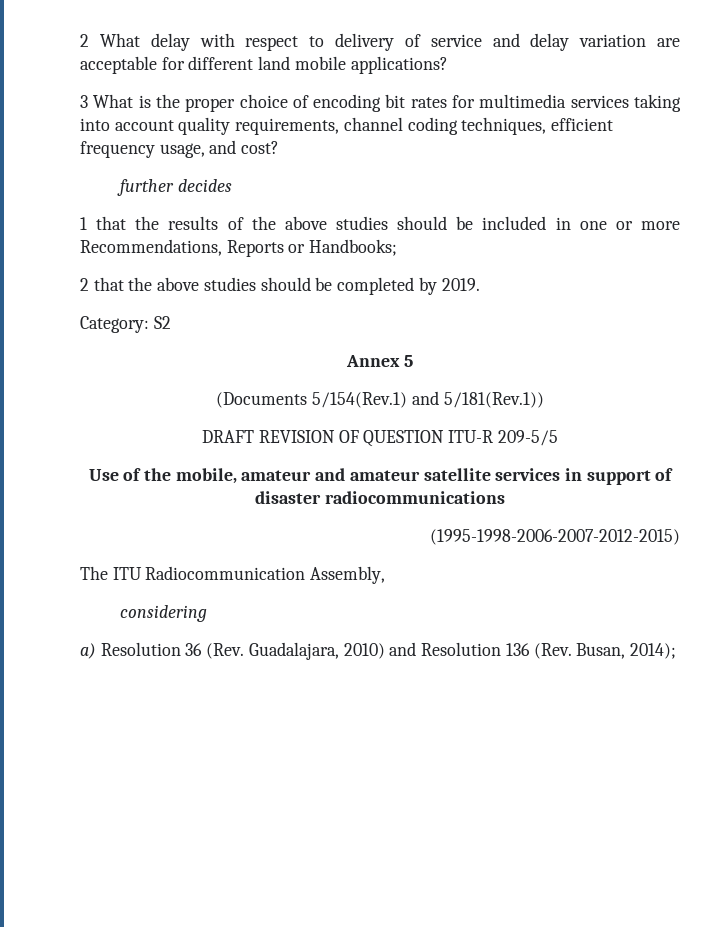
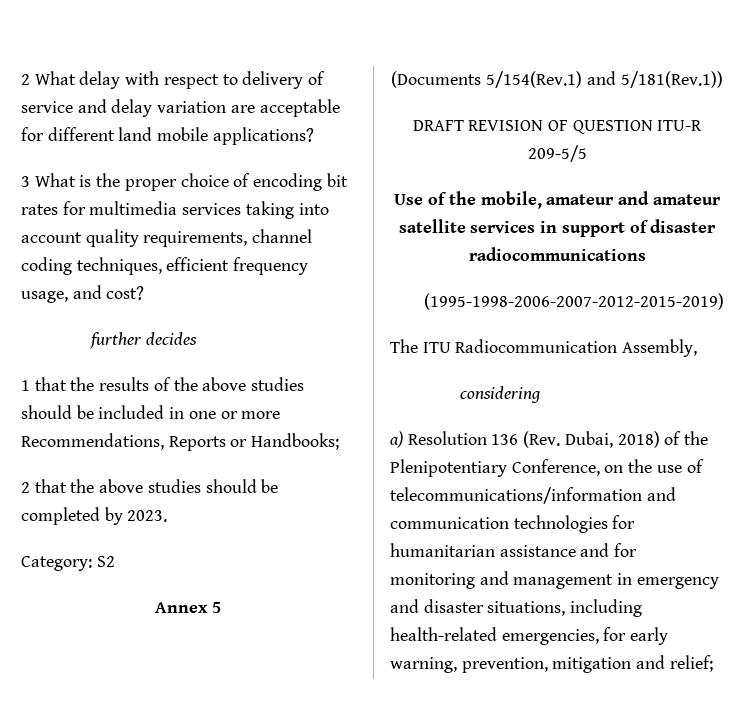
[441,278,480,291] 2019. -> [127,510,168,522] 2023.
[430,529,680,545] (1995-1998-2006-2007-2012-2015) -> [424,293,724,310] (1995-1998-2006-2007-2012-2015-2019)
[185,642,676,660] 36 (Rev. Guadalajara, 2010) and Resolution 136 (Rev. Busan, 2014); -> [491,431,709,448] [390,459,704,477] [390,487,676,504] [390,515,636,533] [390,543,638,557] [390,571,719,589] [390,599,643,617] [390,627,669,645] [390,655,713,673] 136 (Rev. Dubai, 2018) of the Plenipotentiary Conference, on the use of telecommunications/information and communication technologies for humanitarian assistance and for monitoring and management in emergency and disaster situations, including health-related emergencies, for early warning, prevention, mitigation and relief;

